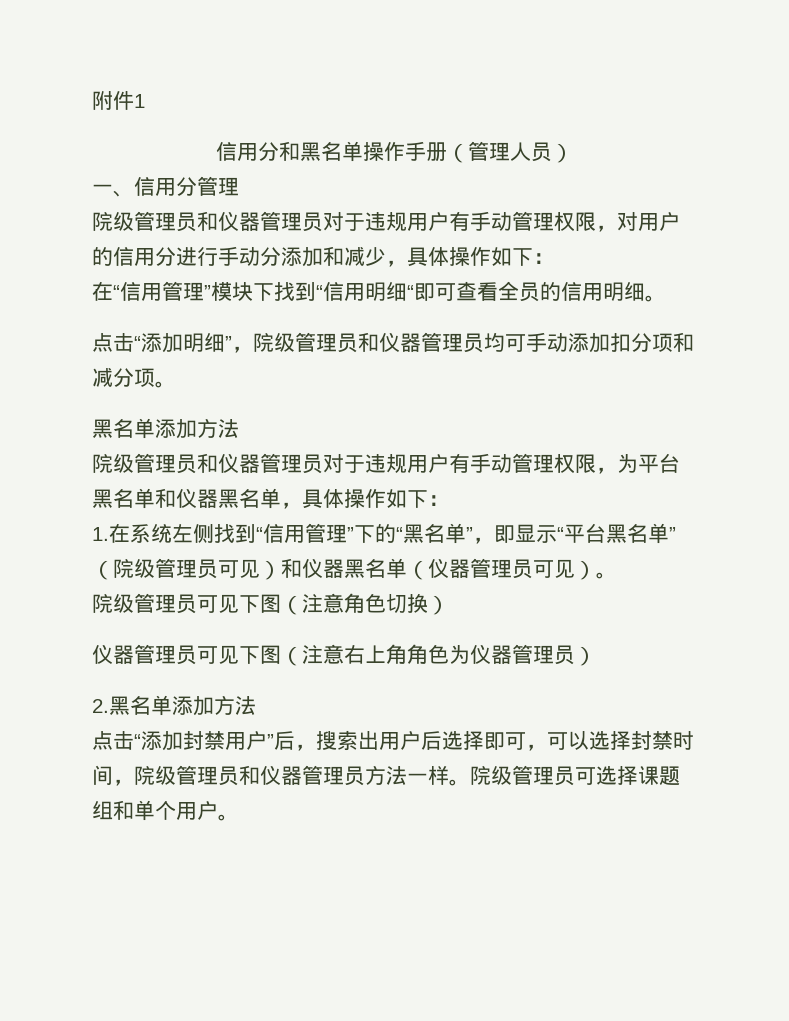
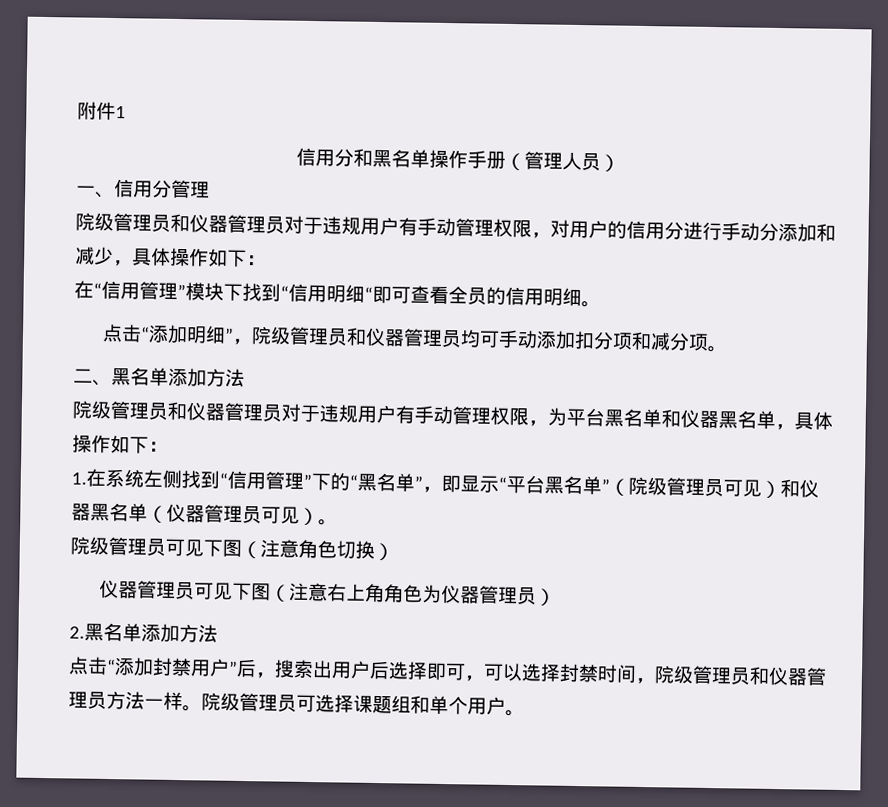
(176, 384) none -> [73,368,112,387] 二、

